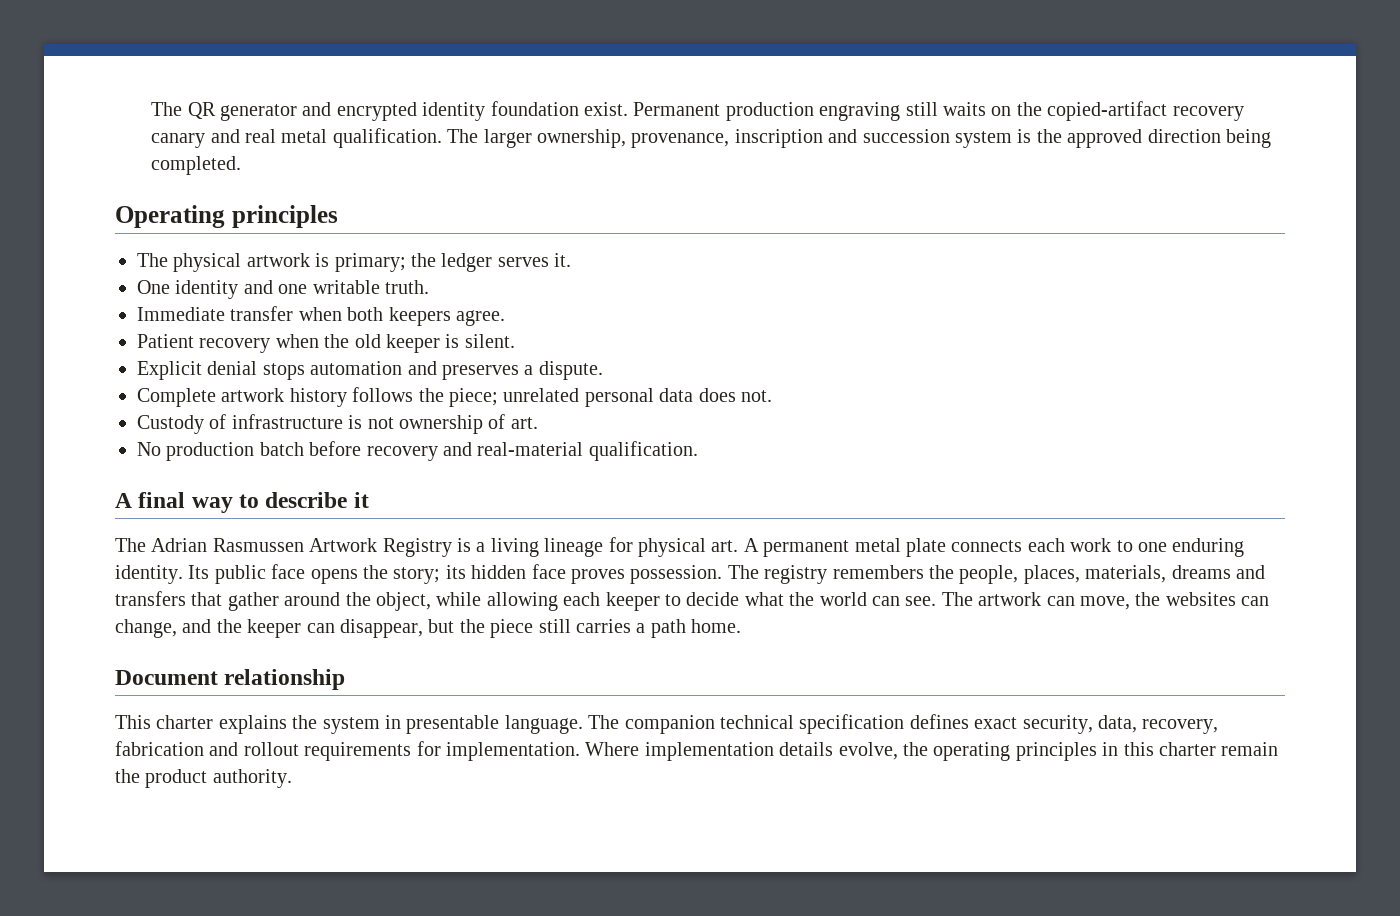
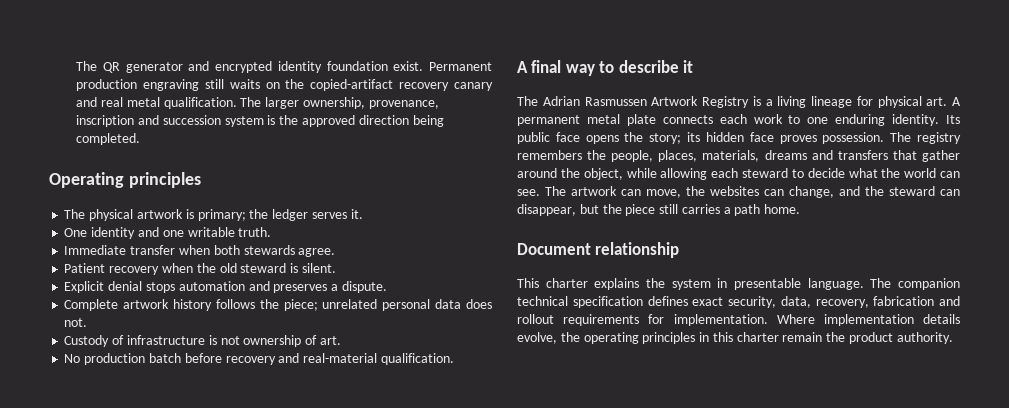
[388,307,451,326] keepers -> [243,245,295,255] stewards
[386,334,440,353] keeper -> [240,263,287,273] steward
[605,592,660,611] keeper -> [742,168,788,178] steward
[247,619,302,638] keeper -> [889,186,935,196] steward

